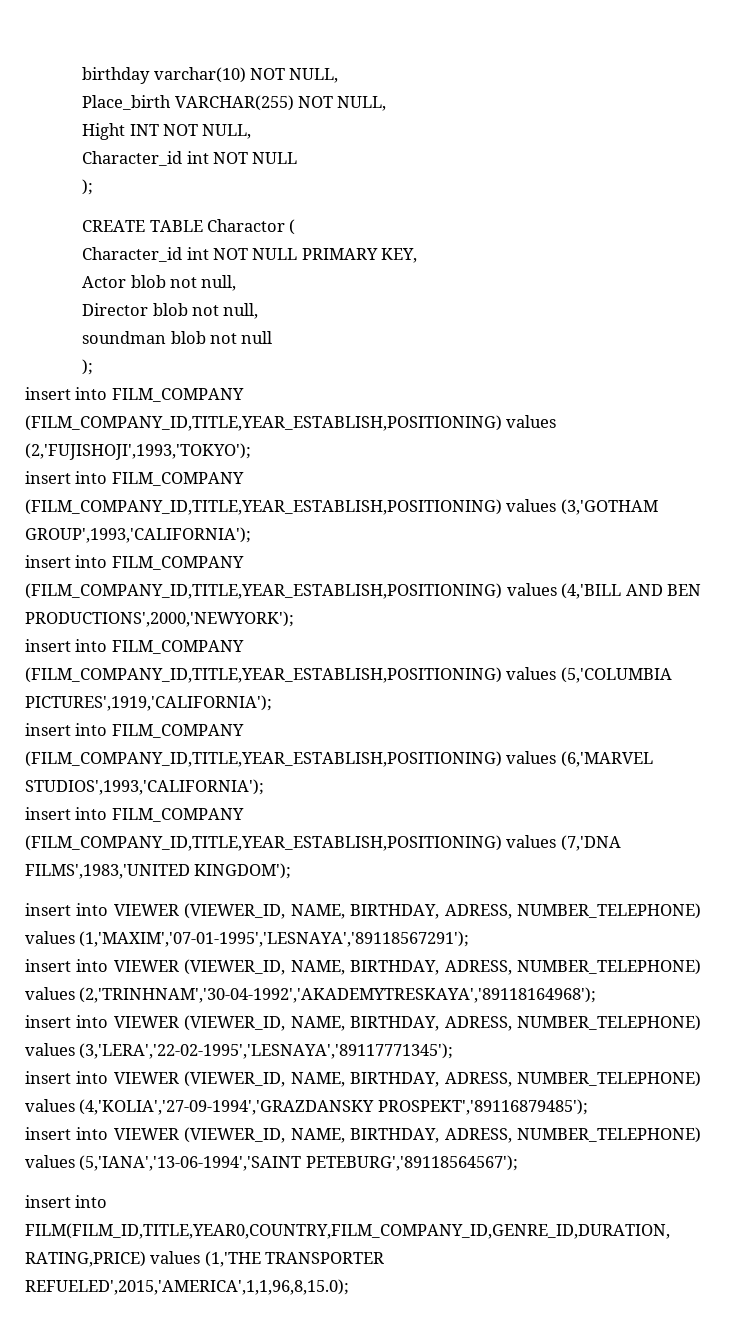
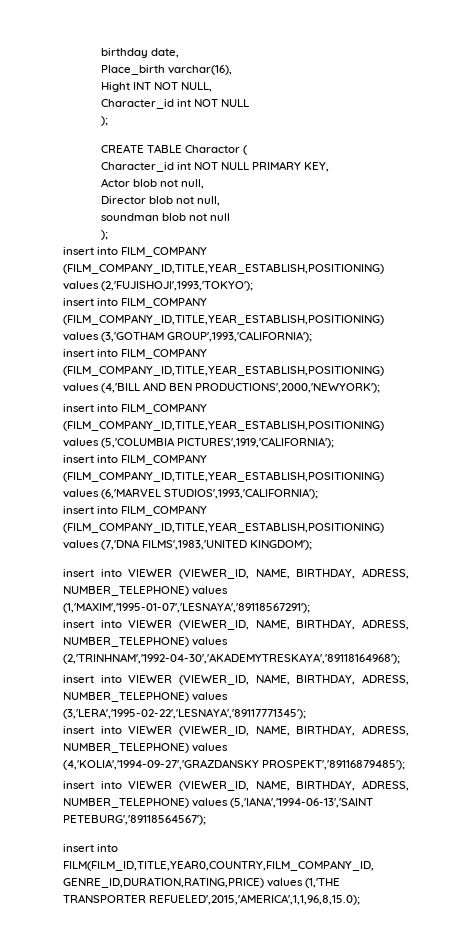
[153,67,339,83] [82,95,387,111] varchar(10) NOT NULL, // Place_birth VARCHAR(255) NOT NULL, -> [150,48,179,58] [100,65,232,75] date, // Place_birth varchar(16),
[79,931,470,947] [25,959,702,975] [25,987,597,1003] [25,1015,702,1031] [25,1043,454,1059] [25,1071,702,1087] [25,1099,375,1115] (1,'MAXIM','07-01-1995','LESNAYA','89118567291'); // insert into VIEWER (VIEWER_ID, NAME, BIRTHDAY, ADRESS, NUMBER_TELEPHONE) values (2,'TRINHNAM','30-04-1992','AKADEMYTRESKAYA','89118164968'); // insert into VIEWER (VIEWER_ID, NAME, BIRTHDAY, ADRESS, NUMBER_TELEPHONE) values (3,'LERA','22-02-1995','LESNAYA','89117771345'); // insert into VIEWER (VIEWER_ID, NAME, BIRTHDAY, ADRESS, NUMBER_TELEPHONE) values (4,'KOLIA','27-09-1994','GRAZDANSKY -> [63,602,310,613] [63,619,409,630] [63,637,229,647] [63,653,400,664] [63,674,409,685] [63,692,229,702] [63,708,306,719] [63,725,409,736] [63,743,229,753] [63,759,259,770] (1,'MAXIM','1995-01-07','LESNAYA','89118567291'); // insert into VIEWER (VIEWER_ID, NAME, BIRTHDAY, ADRESS, NUMBER_TELEPHONE) values (2,'TRINHNAM','1992-04-30','AKADEMYTRESKAYA','89118164968'); // insert into VIEWER (VIEWER_ID, NAME, BIRTHDAY, ADRESS, NUMBER_TELEPHONE) values (3,'LERA','1995-02-22','LESNAYA','89117771345'); // insert into VIEWER (VIEWER_ID, NAME, BIRTHDAY, ADRESS, NUMBER_TELEPHONE) values (4,'KOLIA','1994-09-27','GRAZDANSKY
[79,1155,302,1171] (5,'IANA','13-06-1994','SAINT -> [230,797,374,808] (5,'IANA','1994-06-13','SAINT

